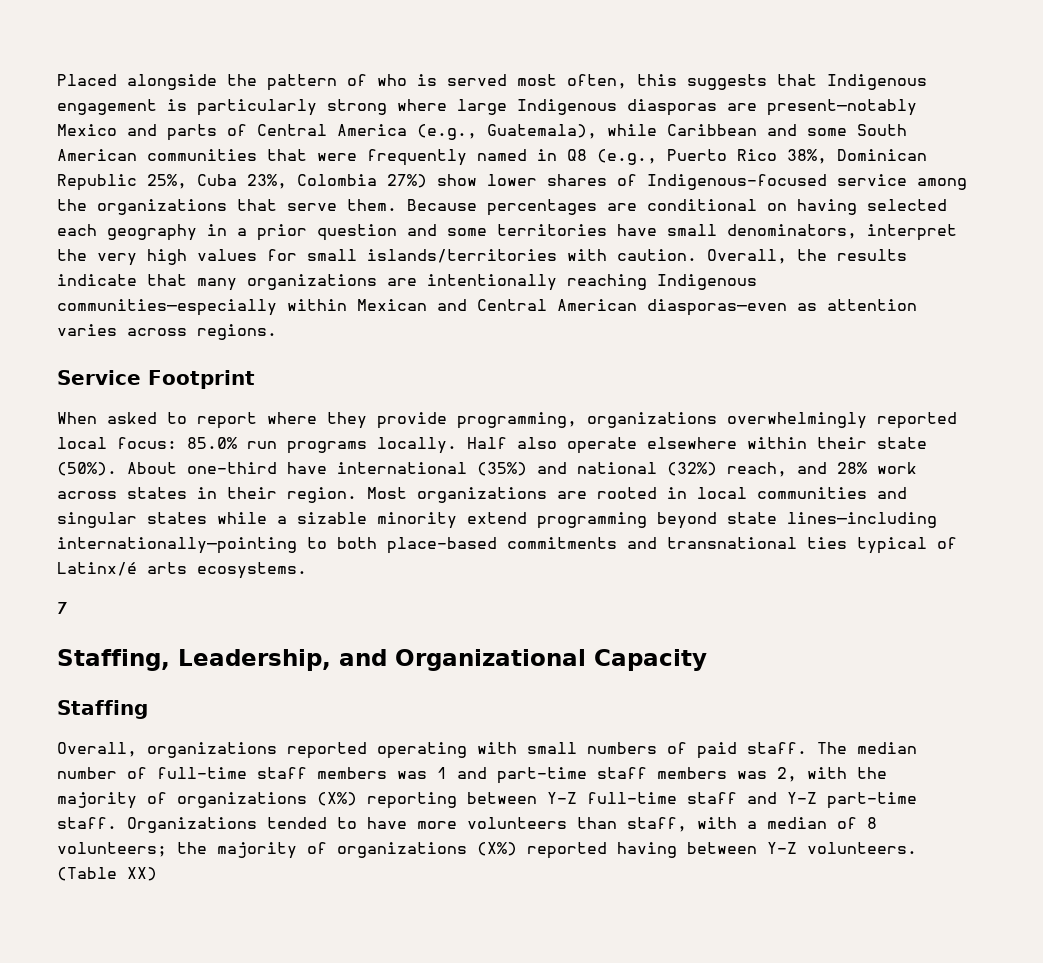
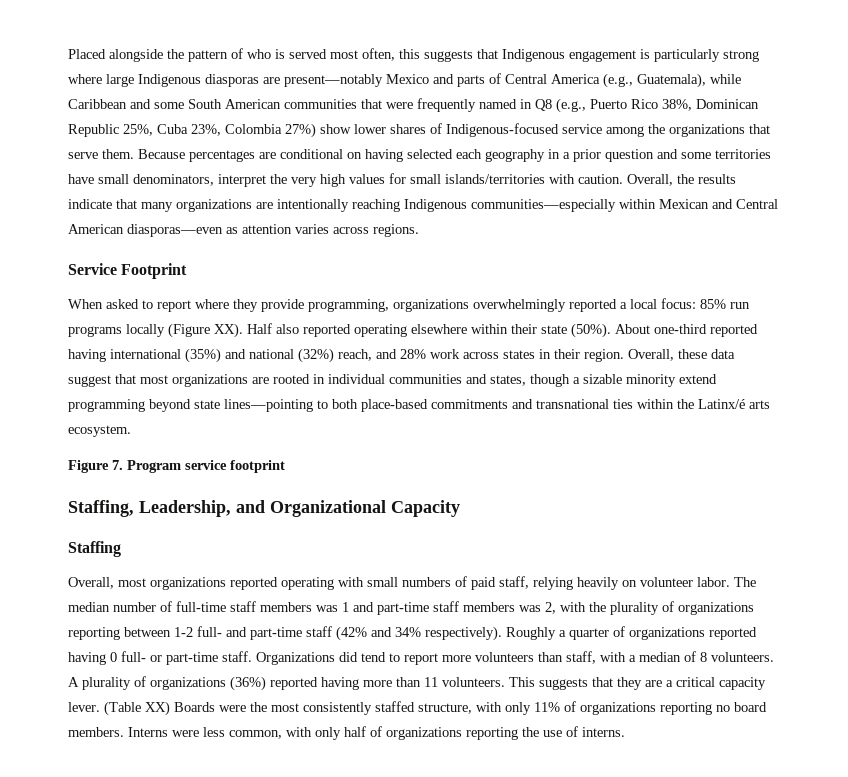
(957, 420) none -> [620,302,627,309] a
[187,437,237,449] 85.0% -> [700,299,726,309] 85%
[377,437,637,454] locally. Half also operate -> [126,323,407,338] locally (Figure XX). Half also reported operating
[287,462,327,474] have -> [710,324,758,337] [68,349,106,362] reported having
[367,487,407,499] Most -> [628,349,735,361] [68,374,168,387] Overall, these data suggest that most
[697,487,747,499] local -> [328,374,385,384] individual
[57,512,267,528] singular states while -> [490,374,570,387] states, though
[787,512,937,528] [57,537,297,554] lines—including internationally—pointing -> [224,399,313,412] lines—pointing
[857,537,957,554] [57,562,307,579] [57,602,68,614] typical of Latinx/é arts ecosystems. // 7 -> [637,399,770,409] [68,425,131,437] [68,460,285,473] within the Latinx/é arts ecosystem. // Figure 7. Program service footprint
(137, 749) none -> [118,578,146,587] most
[747,742,807,754] staff. -> [499,576,730,590] staff, relying heavily on volunteer labor.
[57,792,357,809] majority of organizations (X%) -> [610,601,754,615] plurality of organizations
[547,792,917,809] [57,817,407,833] Y-Z full-time staff and Y-Z part-time staff. Organizations tended to have -> [174,626,757,641] [68,651,438,665] 1-2 full- and part-time staff (42% and 34% respectively). Roughly a quarter of organizations reported having 0 full- or part-time staff. Organizations did tend to report
[57,842,917,859] [57,867,157,881] volunteers; the majority of organizations (X%) reported having between Y-Z volunteers. (Table XX) -> [711,652,774,662] [68,676,766,691] [68,701,767,716] [68,726,625,740] volunteers. A plurality of organizations (36%) reported having more than 11 volunteers. This suggests that they are a critical capacity lever. (Table XX) Boards were the most consistently staffed structure, with only 11% of organizations reporting no board members. Interns were less common, with only half of organizations reporting the use of interns.

